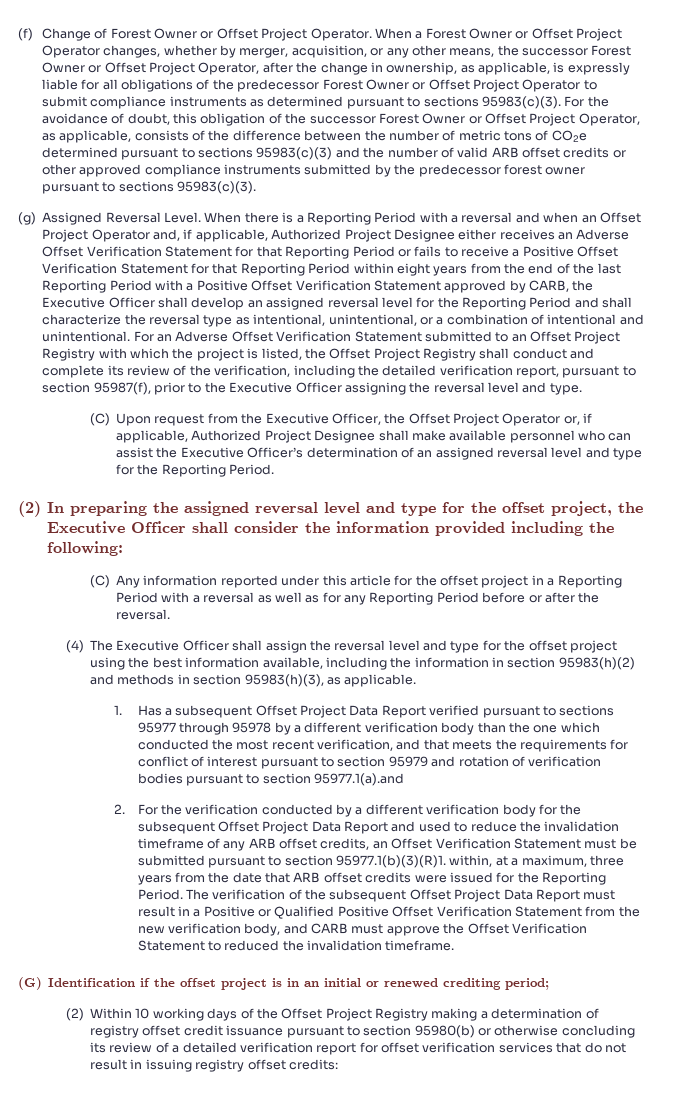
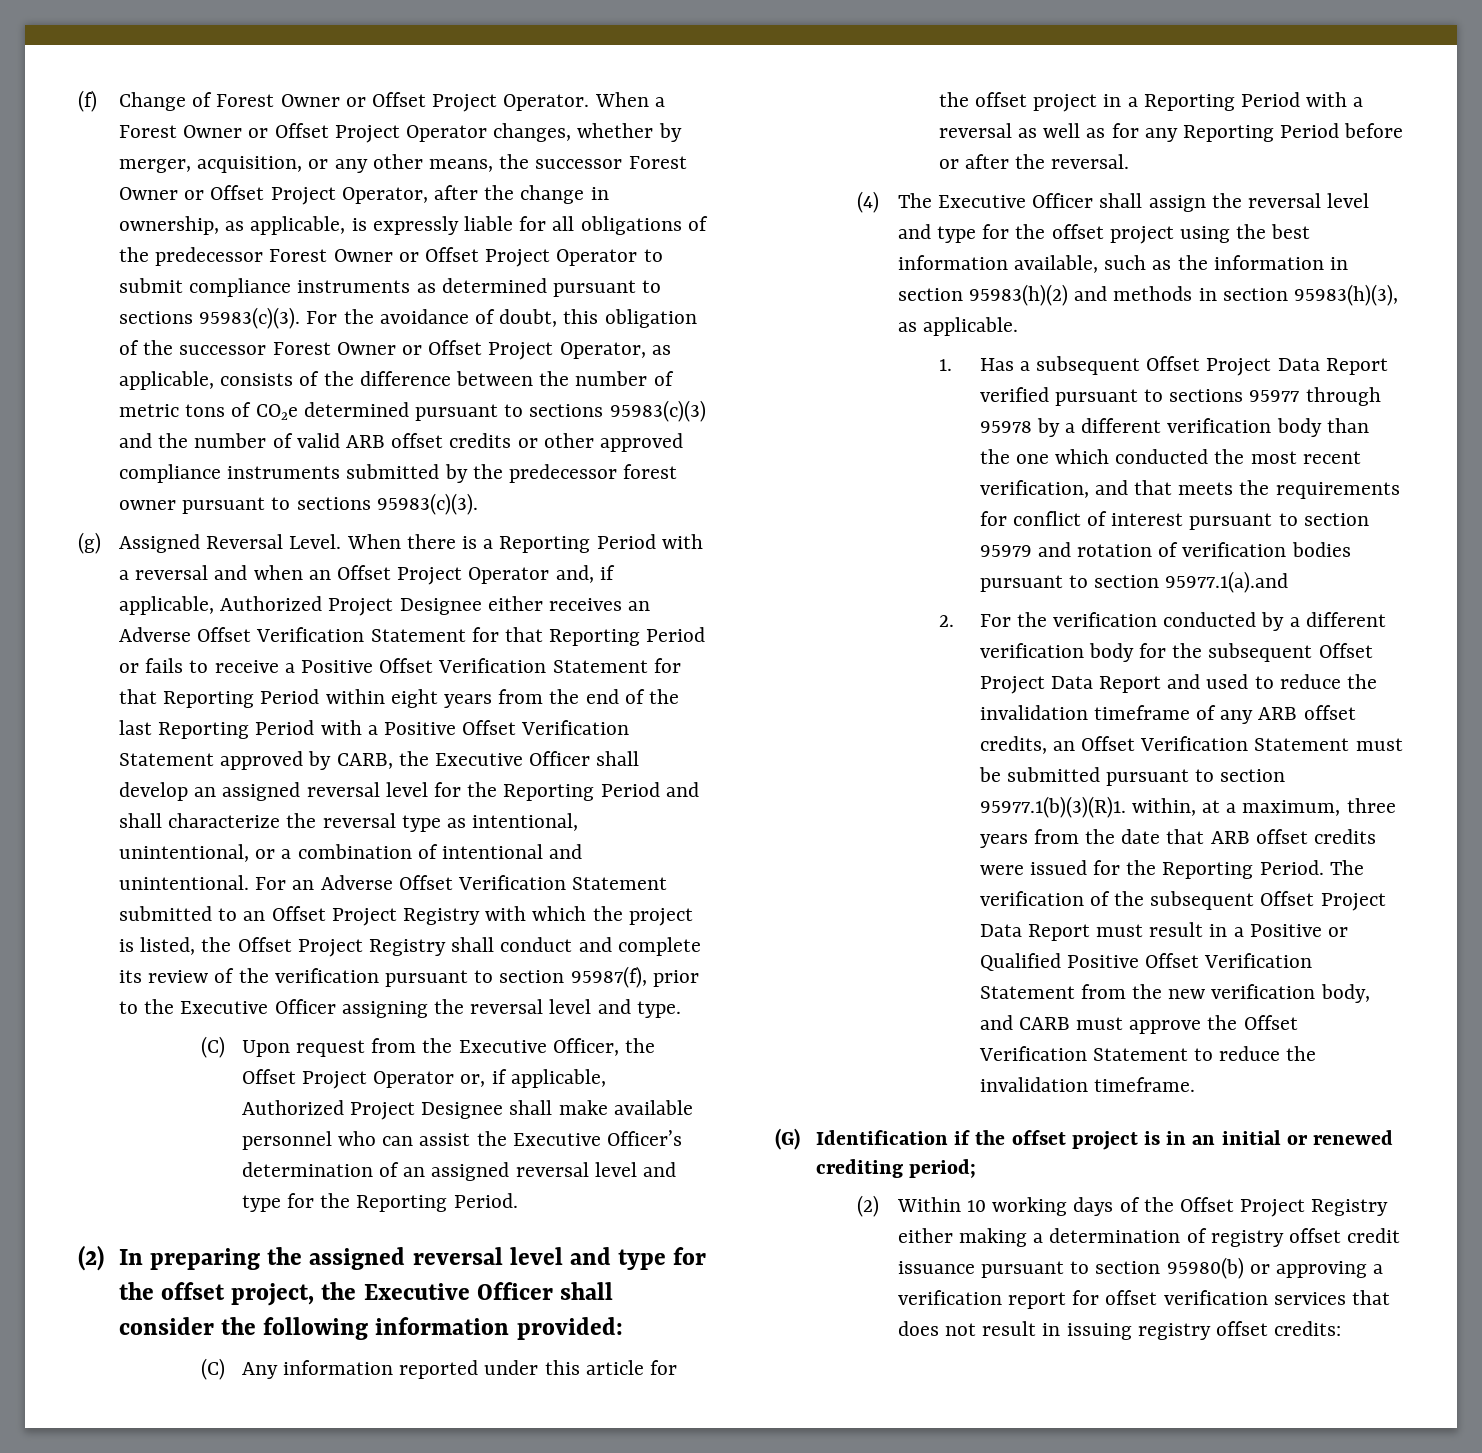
[214,365,559,378] verification, including the detailed verification report, -> [274,968,379,983] verification
[336,521,615,536] [47,541,124,556] information provided including the following: -> [263,1317,623,1340] following information provided:
[325,657,387,670] including -> [1104,255,1172,270] such as
[224,940,280,951] reduced -> [1219,1046,1281,1061] reduce
(429, 1014) none -> [897,1228,953,1243] either
[494,1025,635,1038] [90,1042,237,1053] otherwise concluding its review of a detailed -> [1276,1261,1384,1278] approving a
[584,1042,602,1053] do -> [897,1321,939,1336] does

